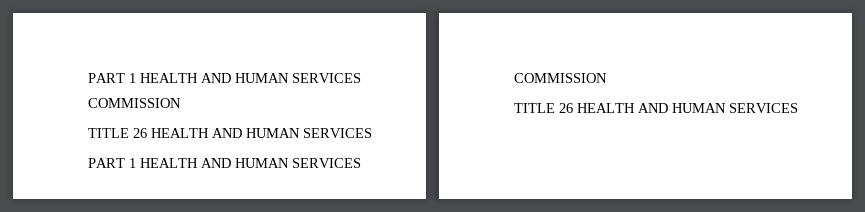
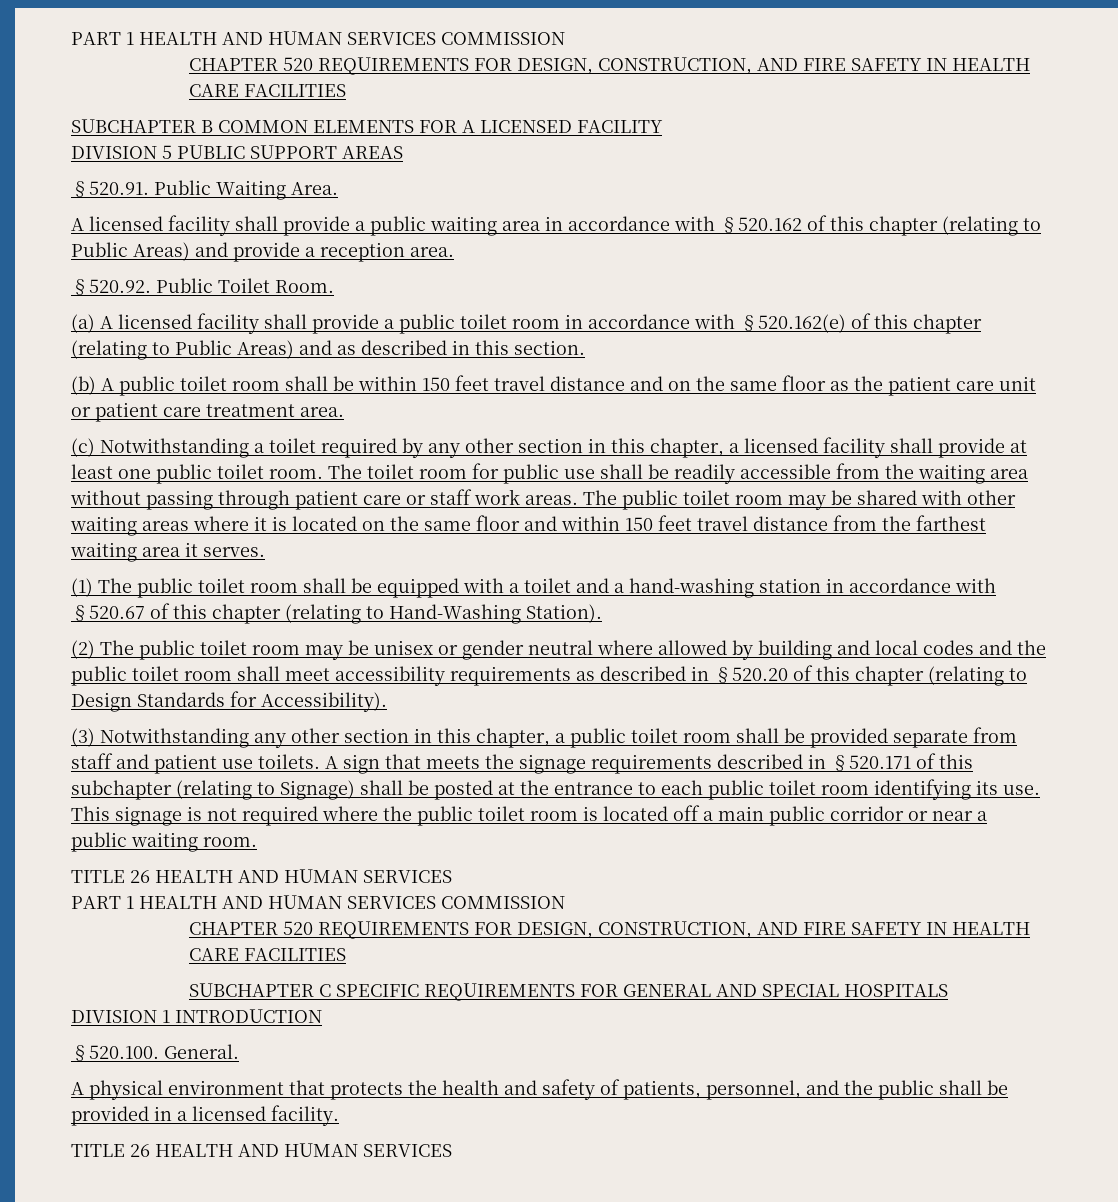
[88,73,361,83] [88,98,181,108] PART 1 HEALTH AND HUMAN SERVICES COMMISSION -> [71,31,565,45] [188,57,1030,75] [188,84,346,97] [71,119,663,133] [71,145,403,159] [71,180,338,200] [71,215,1041,236] [71,242,454,262] [71,278,334,295] [71,313,982,334] [71,340,585,360] [71,375,1036,396] [71,402,344,422] [71,437,1027,458] [71,463,1028,484] [70,489,1016,510] [70,515,986,536] [70,542,265,562] [71,578,996,598] [71,603,602,624] [71,640,1046,660] [71,665,1027,686] [71,691,387,712] [71,727,1017,748] [71,753,973,774] [71,779,1040,800] [71,805,987,826] [71,832,257,852] PART 1 HEALTH AND HUMAN SERVICES COMMISSION // CHAPTER 520 REQUIREMENTS FOR DESIGN, CONSTRUCTION, AND FIRE SAFETY IN HEALTH CARE FACILITIES // SUBCHAPTER B COMMON ELEMENTS FOR A LICENSED FACILITY // DIVISION 5 PUBLIC SUPPORT AREAS // §520.91. Public Waiting Area. // A licensed facility shall provide a public waiting area in accordance with §520.162 of this chapter (relating to Public Areas) and provide a reception area. // §520.92. Public Toilet Room. // (a) A licensed facility shall provide a public toilet room in accordance with §520.162(e) of this chapter (relating to Public Areas) and as described in this section. // (b) A public toilet room shall be within 150 feet travel distance and on the same floor as the patient care unit or patient care treatment area. // (c) Notwithstanding a toilet required by any other section in this chapter, a licensed facility shall provide at least one public toilet room. The toilet room for public use shall be readily accessible from the waiting area without passing through patient care or staff work areas. The public toilet room may be shared with other waiting areas where it is located on the same floor and within 150 feet travel distance from the farthest waiting area it serves. // (1) The public toilet room shall be equipped with a toilet and a hand-washing station in accordance with §520.67 of this chapter (relating to Hand-Washing Station). // (2) The public toilet room may be unisex or gender neutral where allowed by building and local codes and the public toilet room shall meet accessibility requirements as described in §520.20 of this chapter (relating to Design Standards for Accessibility). // (3) Notwithstanding any other section in this chapter, a public toilet room shall be provided separate from staff and patient use toilets. A sign that meets the signage requirements described in §520.171 of this subchapter (relating to Signage) shall be posted at the entrance to each public toilet room identifying its use. This signage is not required where the public toilet room is located off a main public corridor or near a public waiting room.
(607, 78) none -> [188,921,1030,939] [188,948,346,961] [188,983,948,1001] [71,1009,322,1023] [71,1044,239,1061] [71,1079,1008,1100] [71,1105,339,1126] // CHAPTER 520 REQUIREMENTS FOR DESIGN, CONSTRUCTION, AND FIRE SAFETY IN HEALTH CARE FACILITIES // SUBCHAPTER C SPECIFIC REQUIREMENTS FOR GENERAL AND SPECIAL HOSPITALS // DIVISION 1 INTRODUCTION // §520.100. General. // A physical environment that protects the health and safety of patients, personnel, and the public shall be provided in a licensed facility.

